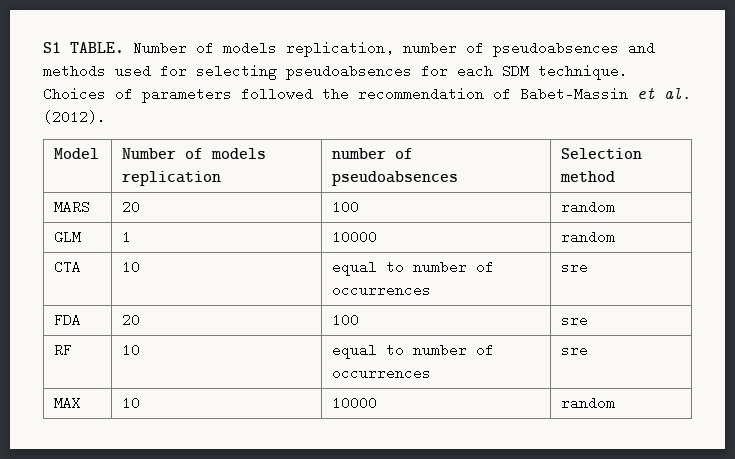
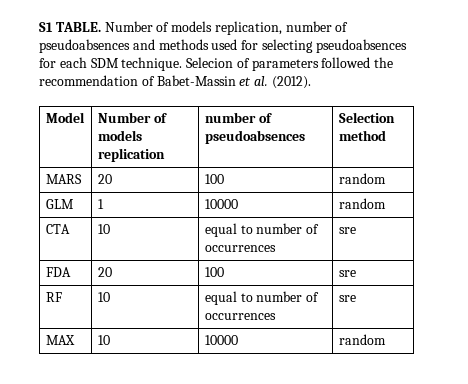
[43,87,106,101] Choices -> [186,57,234,68] Selecion

